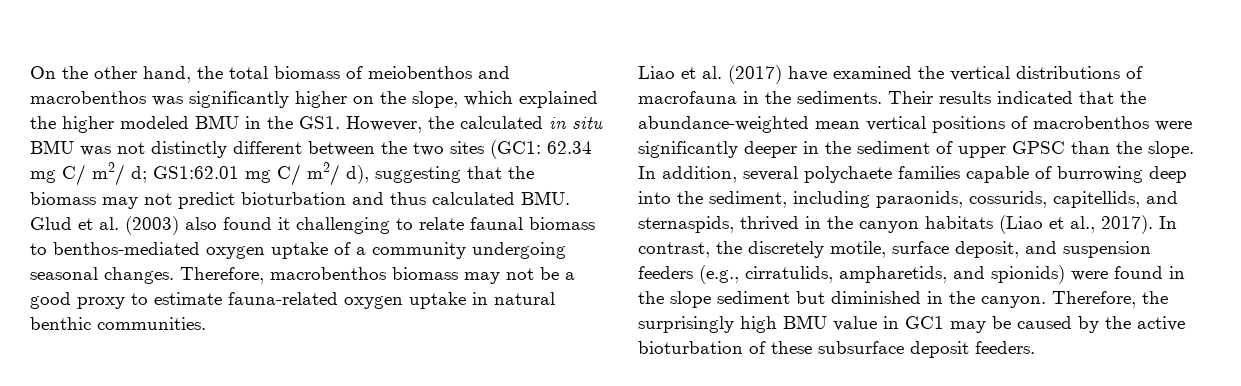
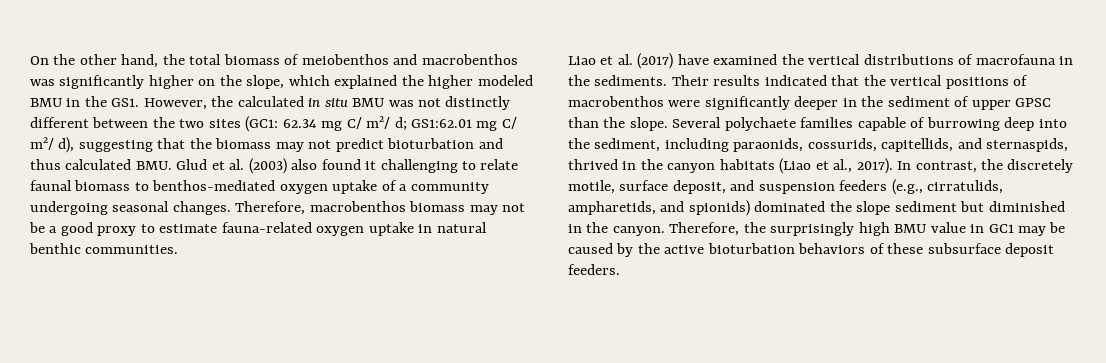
[638,116,860,133] abundance-weighted mean -> (886, 80) none
[638,166,798,183] In addition, several -> [672,117,722,128] Several
[1071,266,1185,281] were found in -> [754,201,826,212] dominated
(743, 347) none -> [798,243,866,254] behaviors

